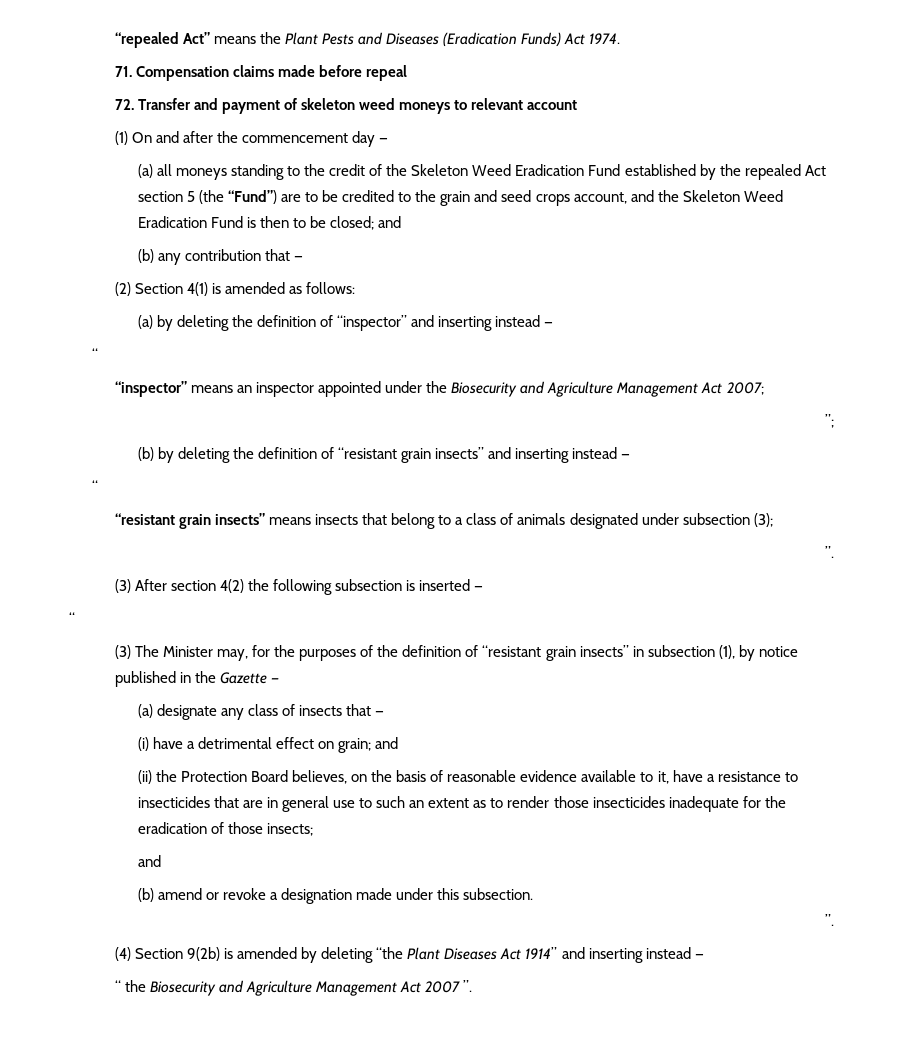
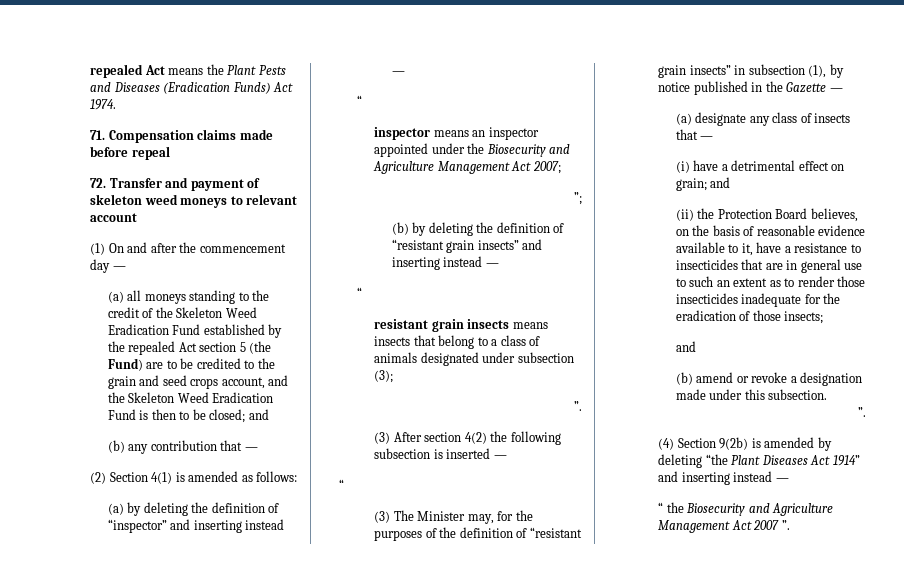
[114,32,210,48] “repealed Act” -> [90,64,165,78] repealed Act
[228,190,278,204] “Fund”) -> [107,358,143,371] Fund)
[114,381,187,397] “inspector” -> [374,127,431,140] inspector
[114,513,266,529] “resistant grain insects” -> [374,319,510,332] resistant grain insects

